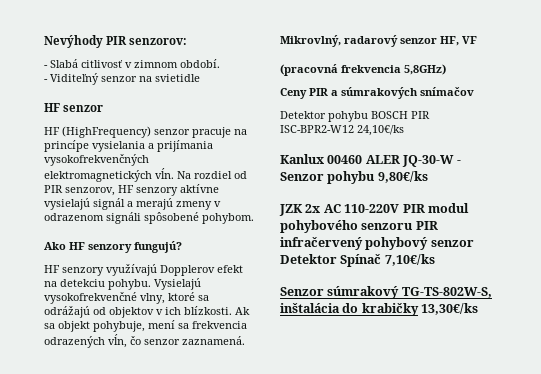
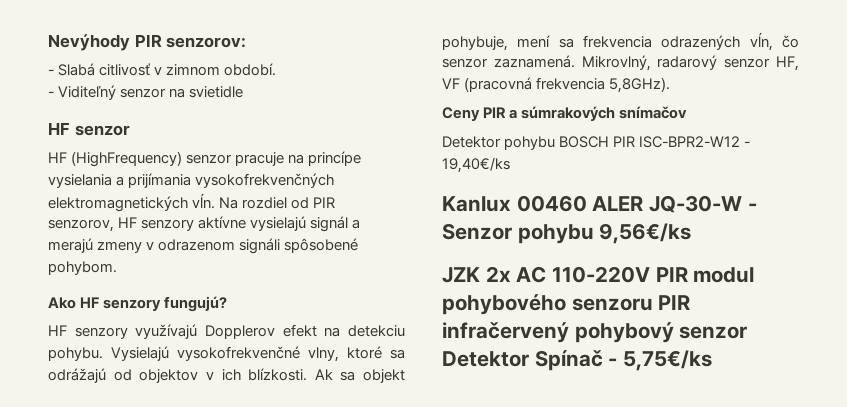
(245, 340) // -> (575, 61) none
(477, 40) // -> (460, 83) none
[404,64,446,75] 5,8GHz) -> [609,77,671,93] 5,8GHz).
[357,125,404,136] 24,10€/ks -> [744,141,751,147] [442,157,510,173] - 19,40€/ks
[377,171,428,183] 9,80€/ks -> [599,223,692,244] 9,56€/ks
[384,254,435,266] [280,286,492,299] [280,303,479,316] 7,10€/ks // Senzor súmrakový TG-TS-802W-S, inštalácia do krabičky 13,30€/ks -> [608,350,713,371] - 5,75€/ks

